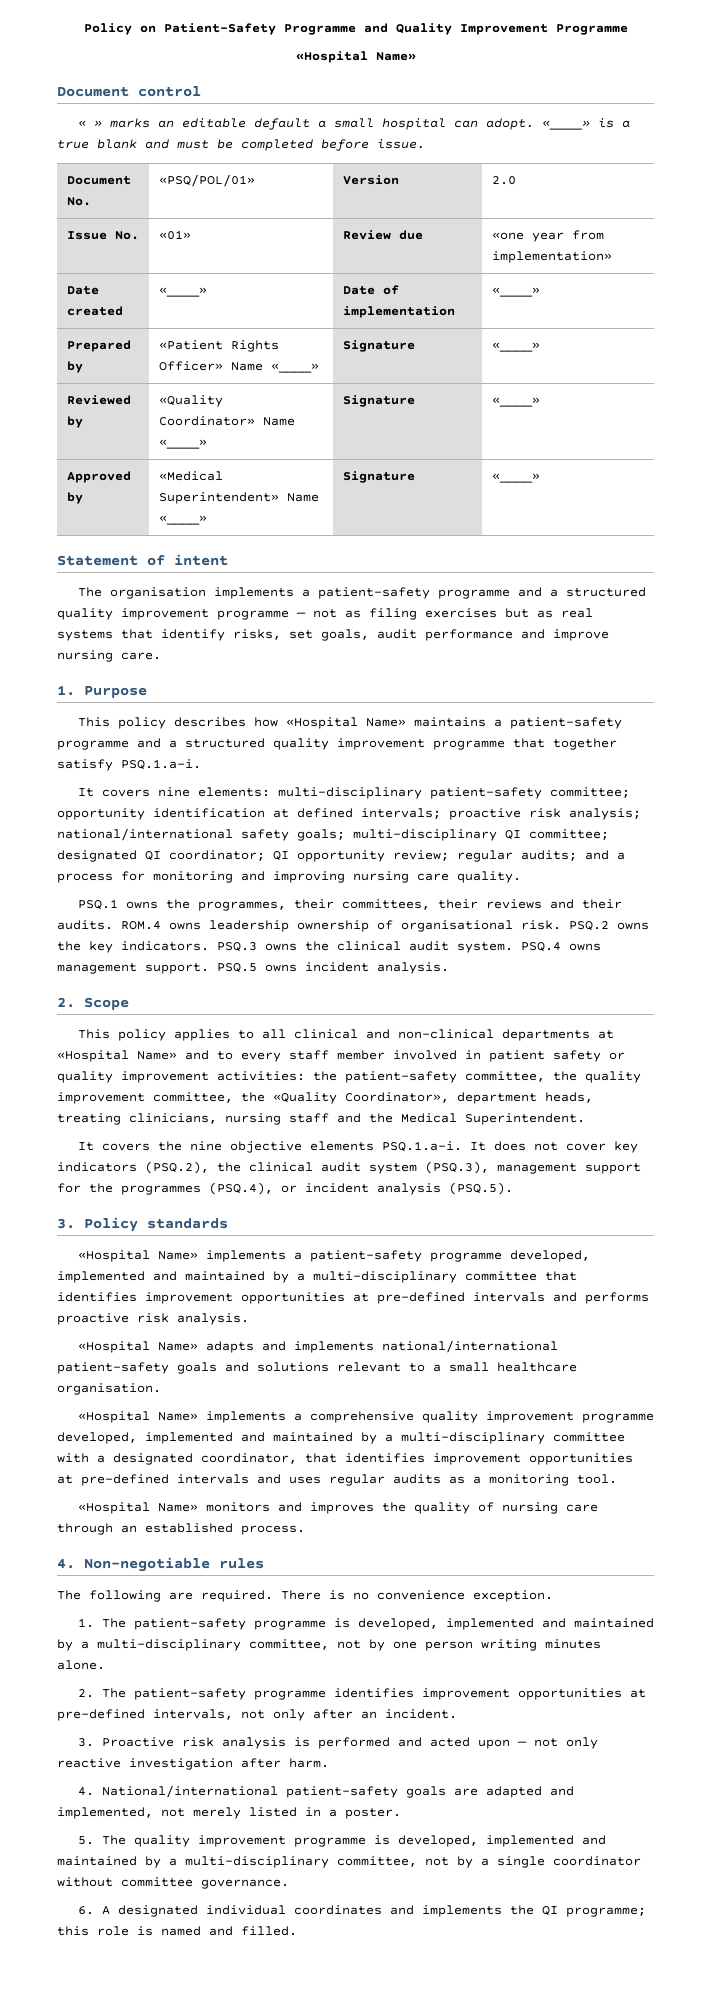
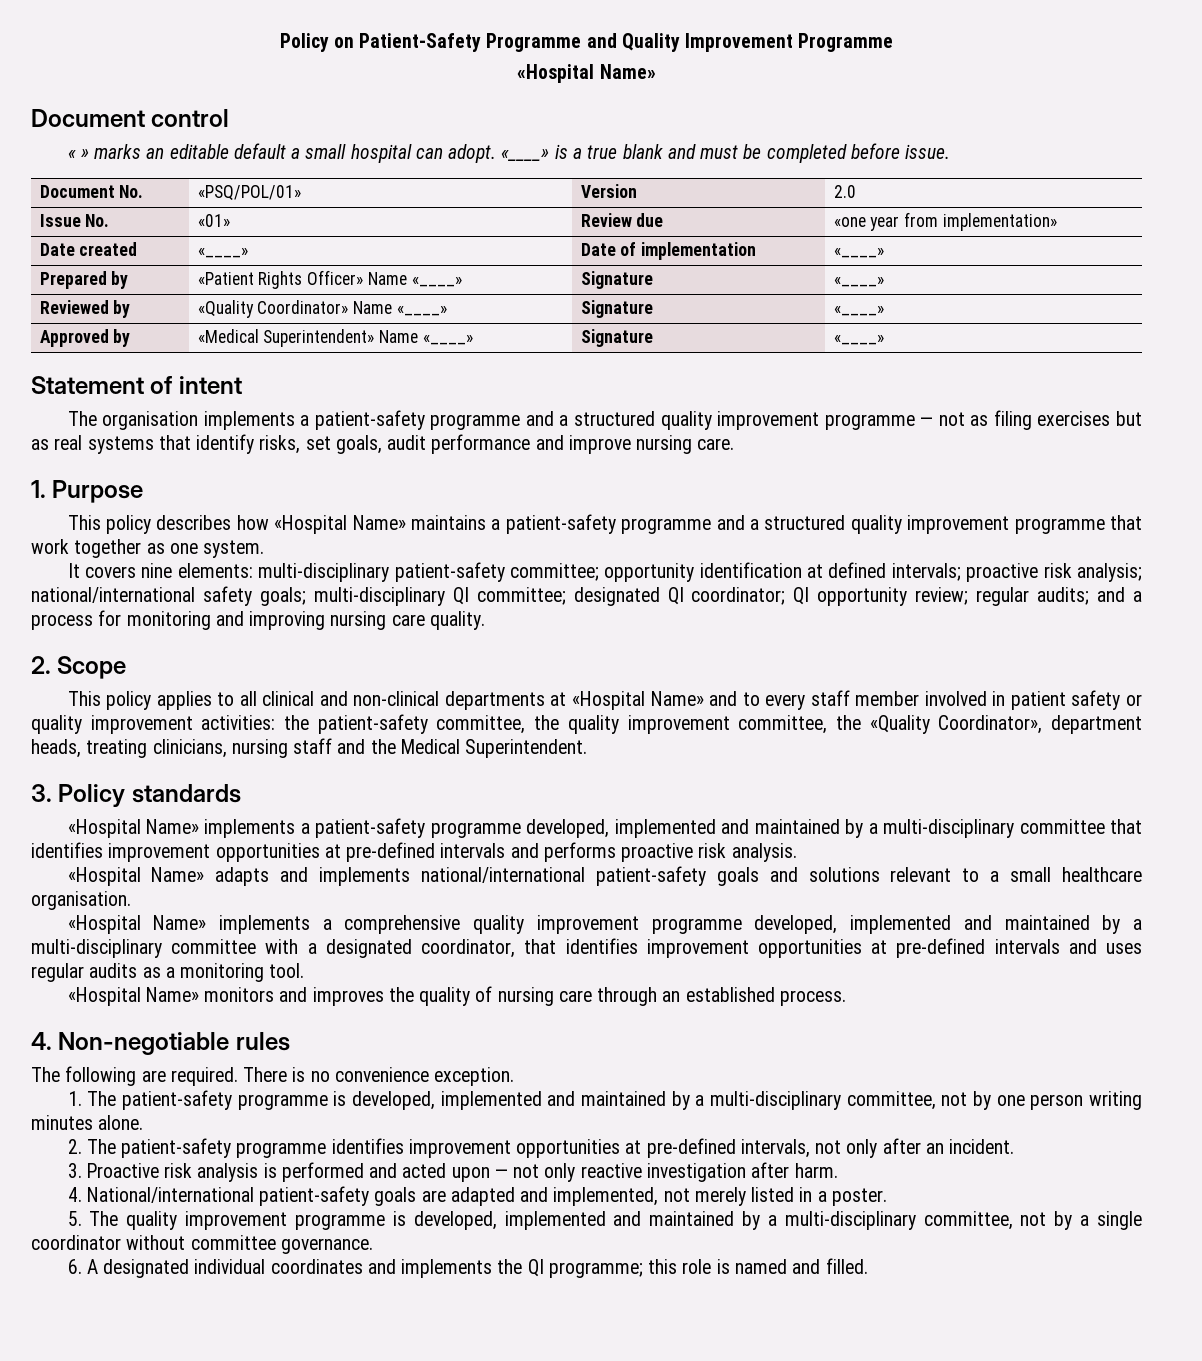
[553,738,617,750] [57,759,201,771] together satisfy PSQ.1.a–i. -> [31,539,265,558] work together as one system.
[77,899,622,911] [57,920,649,932] [57,941,601,953] [57,962,449,974] // PSQ.1 owns the programmes, their committees, their reviews and their audits. ROM.4 owns leadership ownership of organisational risk. PSQ.2 owns the key indicators. PSQ.3 owns the clinical audit system. PSQ.4 owns management support. PSQ.5 owns incident analysis. -> (485, 620) none
[77,1141,638,1153] [57,1161,641,1174] [57,1182,513,1195] // It covers the nine objective elements PSQ.1.a–i. It does not cover key indicators (PSQ.2), the clinical audit system (PSQ.3), management support for the programmes (PSQ.4), or incident analysis (PSQ.5). -> (588, 748) none

